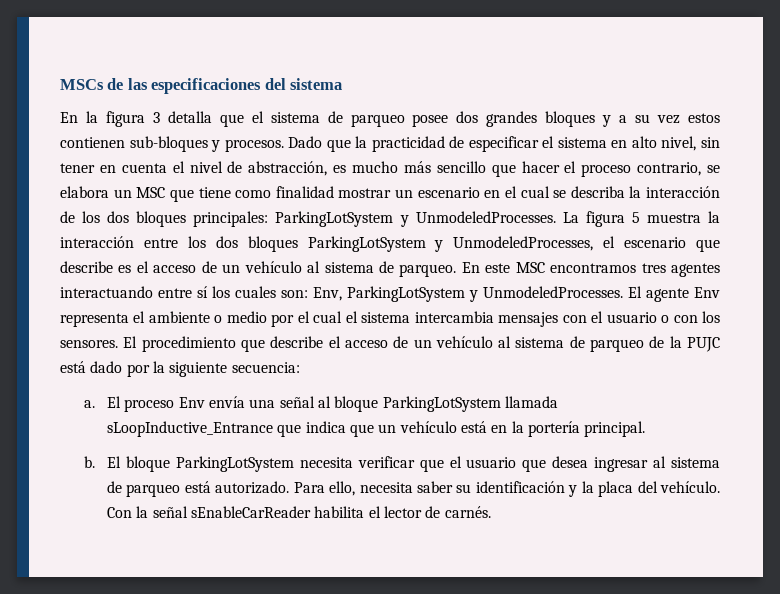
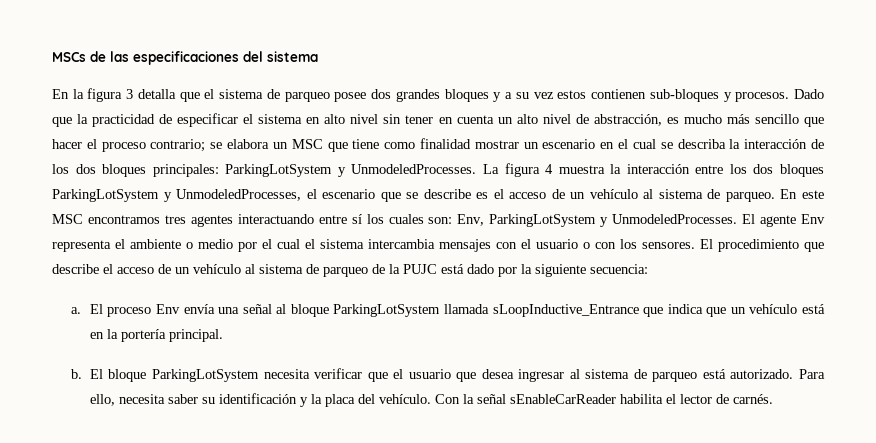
[661,136,697,151] nivel, -> [350,114,379,124] nivel
[172,161,185,173] el -> [497,114,538,124] un alto
[637,162,702,176] contrario, -> [150,139,206,152] contrario;
[631,212,640,223] 5 -> [545,164,554,174] 4
(720, 245) none -> [406,192,419,199] se

